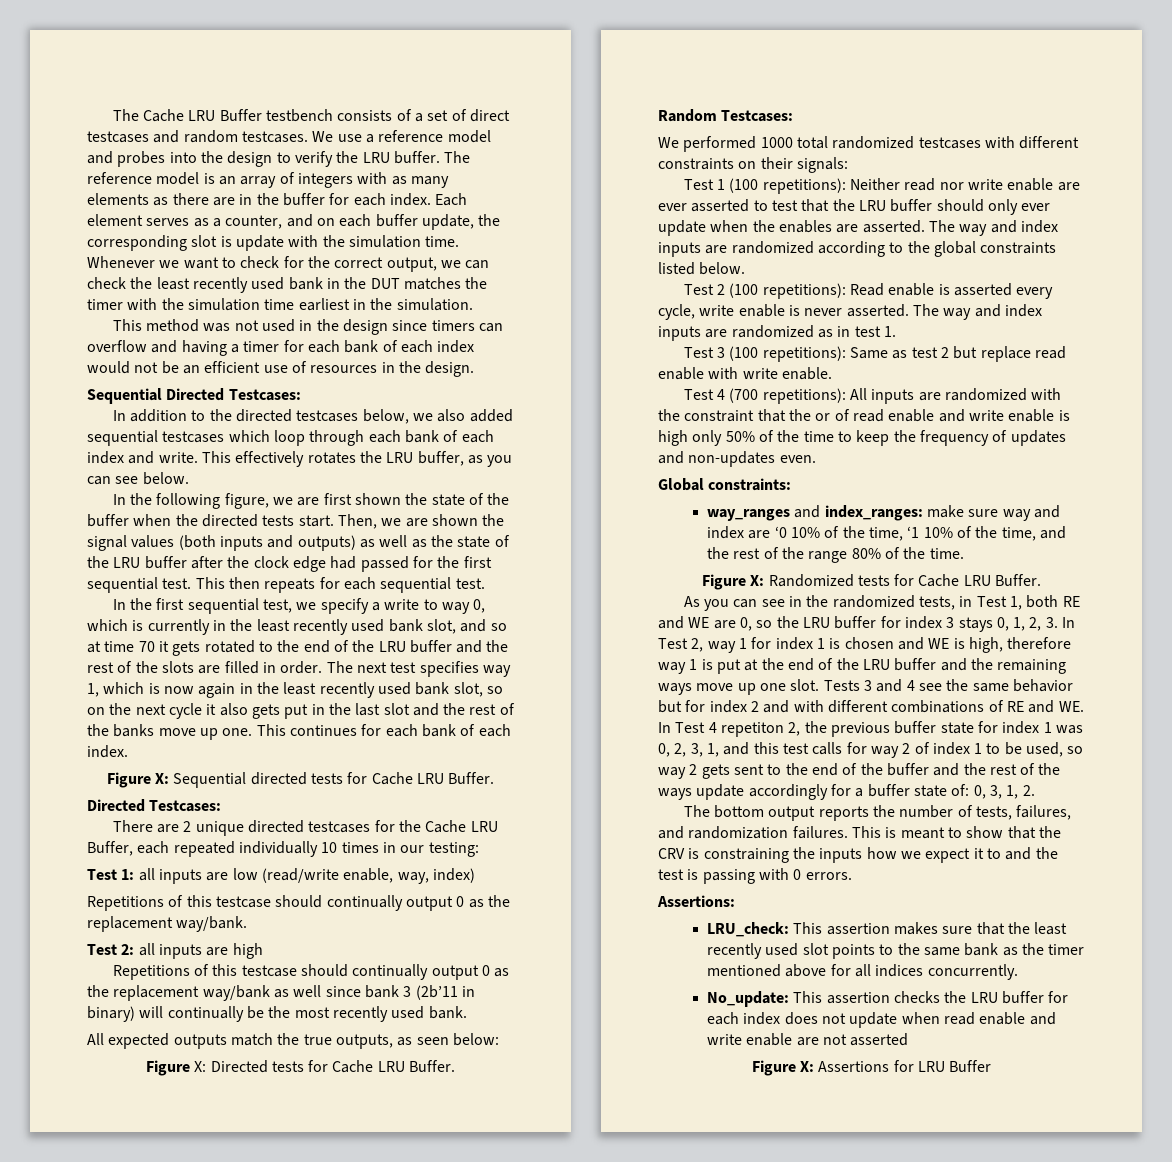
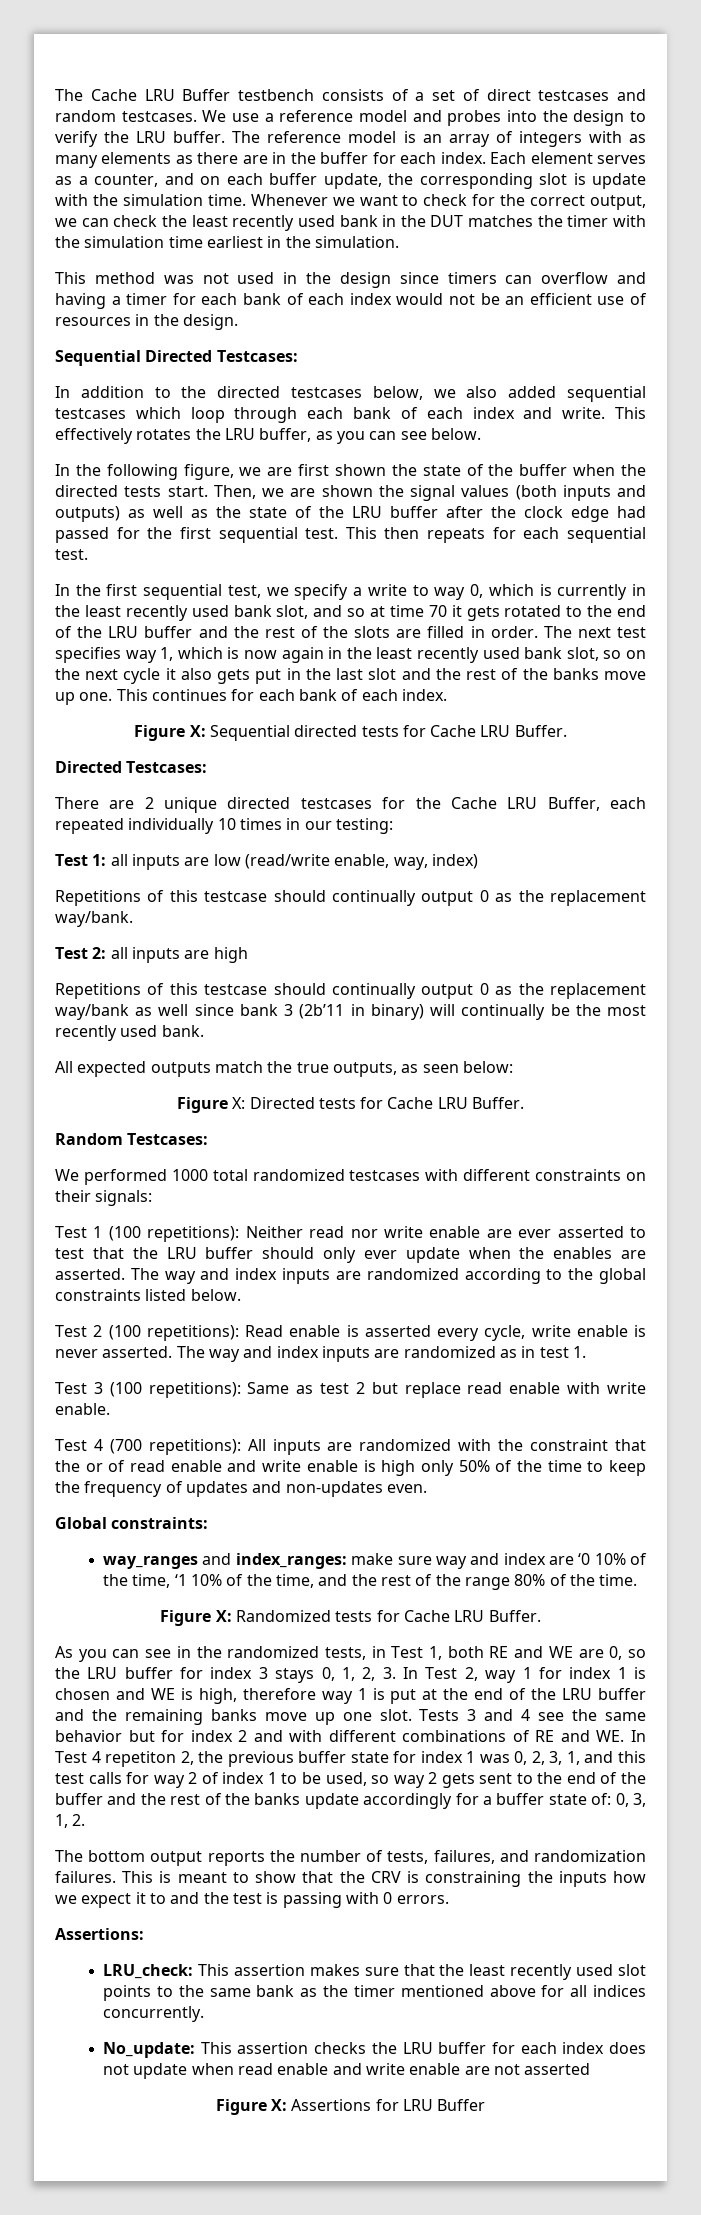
[658,683,692,695] ways -> [210,1709,257,1721] banks
[658,788,692,800] ways -> [254,1793,301,1805] banks

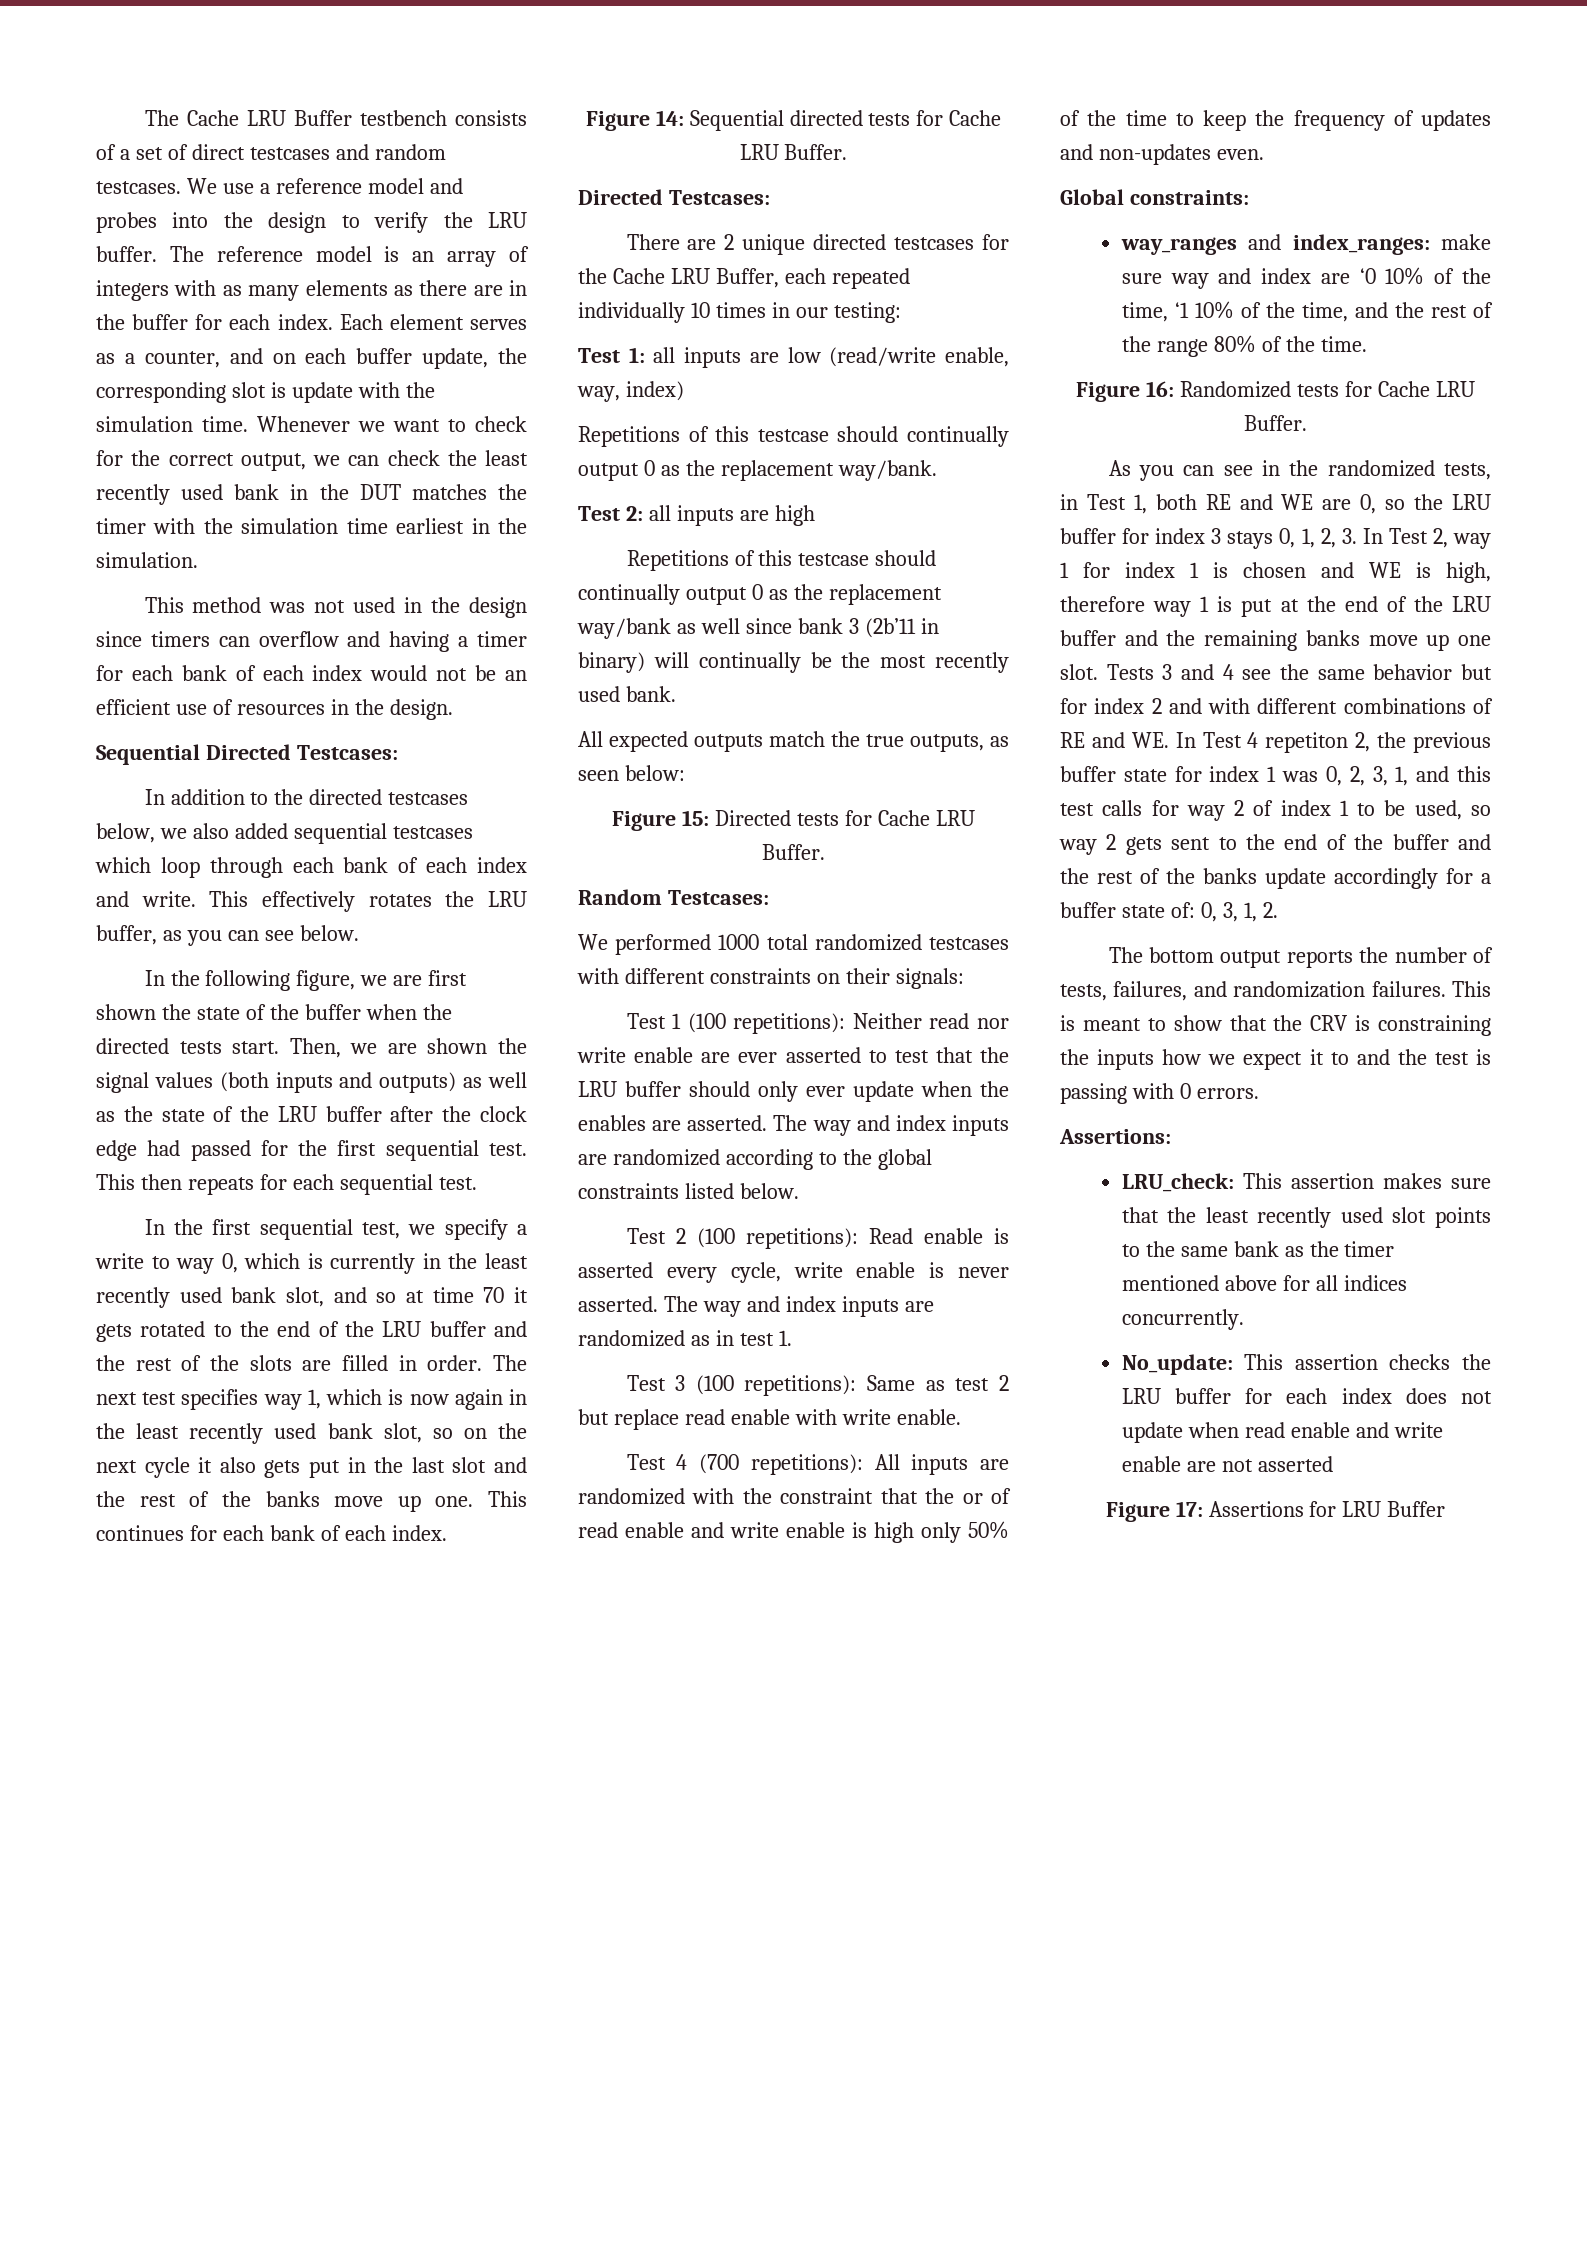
[189,725,206,737] X: -> [655,110,684,126] 14:
[232,1097,246,1109] X: -> [682,810,710,826] 15:
[215,1610,232,1622] X: -> [1146,381,1175,397] 16:
[271,2099,288,2111] X: -> [1175,1501,1203,1517] 17:

